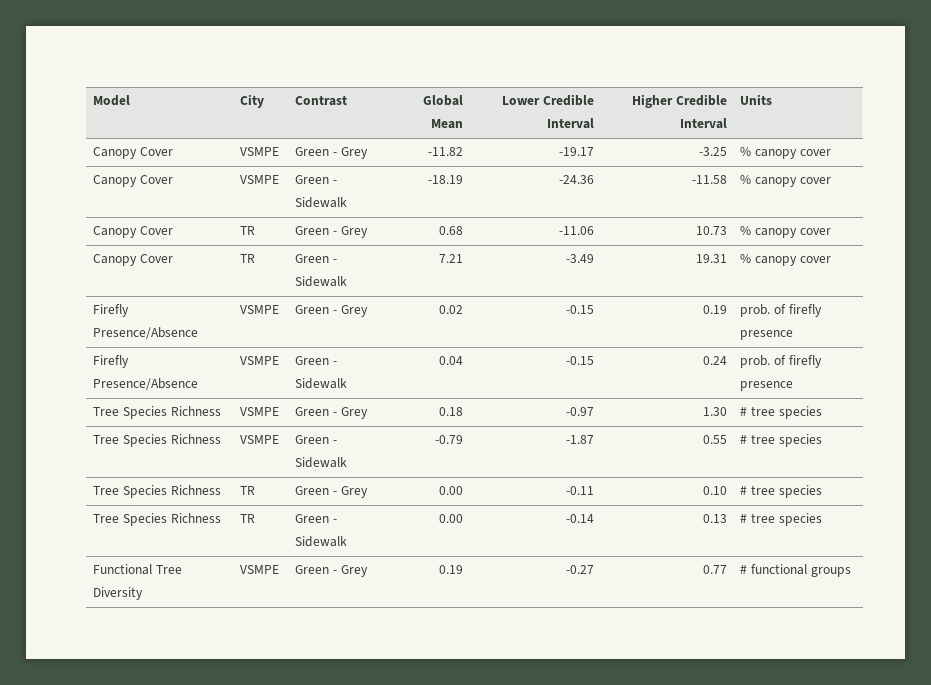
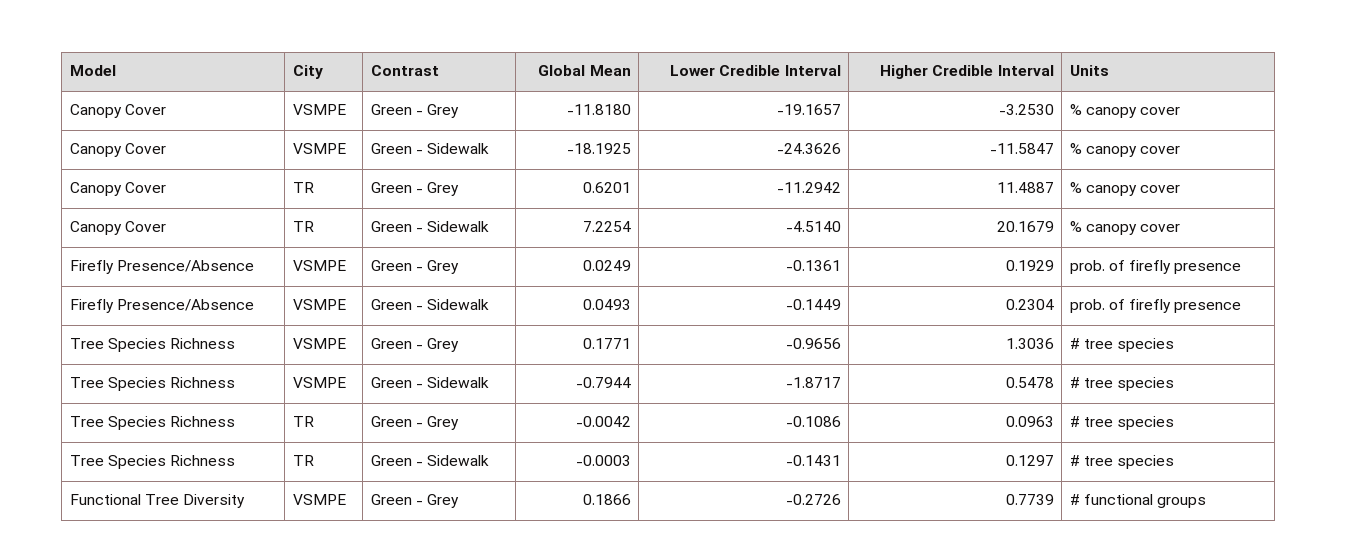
[427,147,463,156] [558,147,594,156] [698,147,727,156] -11.82 | -19.17 | -3.25 -> [566,104,631,115] [776,104,841,115] [998,104,1054,115] -11.8180 | -19.1657 | -3.2530
[427,175,463,184] [558,175,594,184] [691,175,727,184] -18.19 | -24.36 | -11.58 -> [566,143,631,154] [776,143,841,154] [989,143,1054,154] -18.1925 | -24.3626 | -11.5847
[438,226,463,235] [558,226,594,235] [695,226,727,235] 0.68 | -11.06 | 10.73 -> [582,182,631,193] [776,182,841,193] [996,182,1054,193] 0.6201 | -11.2942 | 11.4887
[438,254,463,263] [565,254,594,263] [695,254,727,263] 7.21 | -3.49 | 19.31 -> [582,221,631,232] [785,221,841,232] [996,221,1054,232] 7.2254 | -4.5140 | 20.1679
[438,305,463,314] [565,305,594,314] [702,305,727,314] 0.02 | -0.15 | 0.19 -> [582,260,631,271] [785,260,841,271] [1005,260,1054,271] 0.0249 | -0.1361 | 0.1929
[438,356,463,365] [565,356,594,365] [702,356,727,365] 0.04 | -0.15 | 0.24 -> [582,299,631,310] [785,299,841,310] [1005,299,1054,310] 0.0493 | -0.1449 | 0.2304
[438,407,463,416] [565,407,594,416] [702,407,727,416] 0.18 | -0.97 | 1.30 -> [582,338,631,349] [785,338,841,349] [1005,338,1054,349] 0.1771 | -0.9656 | 1.3036
[434,435,463,444] [565,435,594,444] [702,435,727,444] -0.79 | -1.87 | 0.55 -> [575,377,631,388] [785,377,841,388] [1005,377,1054,388] -0.7944 | -1.8717 | 0.5478
[438,486,463,495] [565,486,594,495] [702,486,727,495] 0.00 | -0.11 | 0.10 -> [575,416,631,427] [785,416,841,427] [1005,416,1054,427] -0.0042 | -0.1086 | 0.0963
[438,514,463,523] [565,514,594,523] [702,514,727,523] 0.00 | -0.14 | 0.13 -> [575,455,631,466] [785,455,841,466] [1005,455,1054,466] -0.0003 | -0.1431 | 0.1297
[438,565,463,574] [565,565,594,574] [702,565,727,574] 0.19 | -0.27 | 0.77 -> [582,494,631,505] [785,494,841,505] [1005,494,1054,505] 0.1866 | -0.2726 | 0.7739

